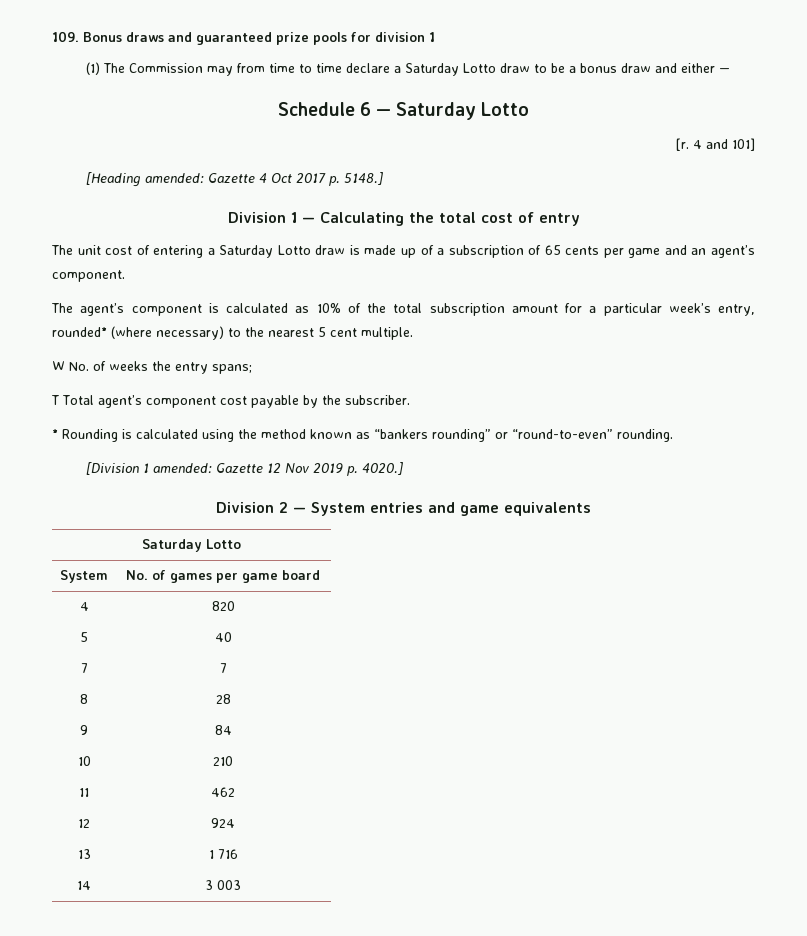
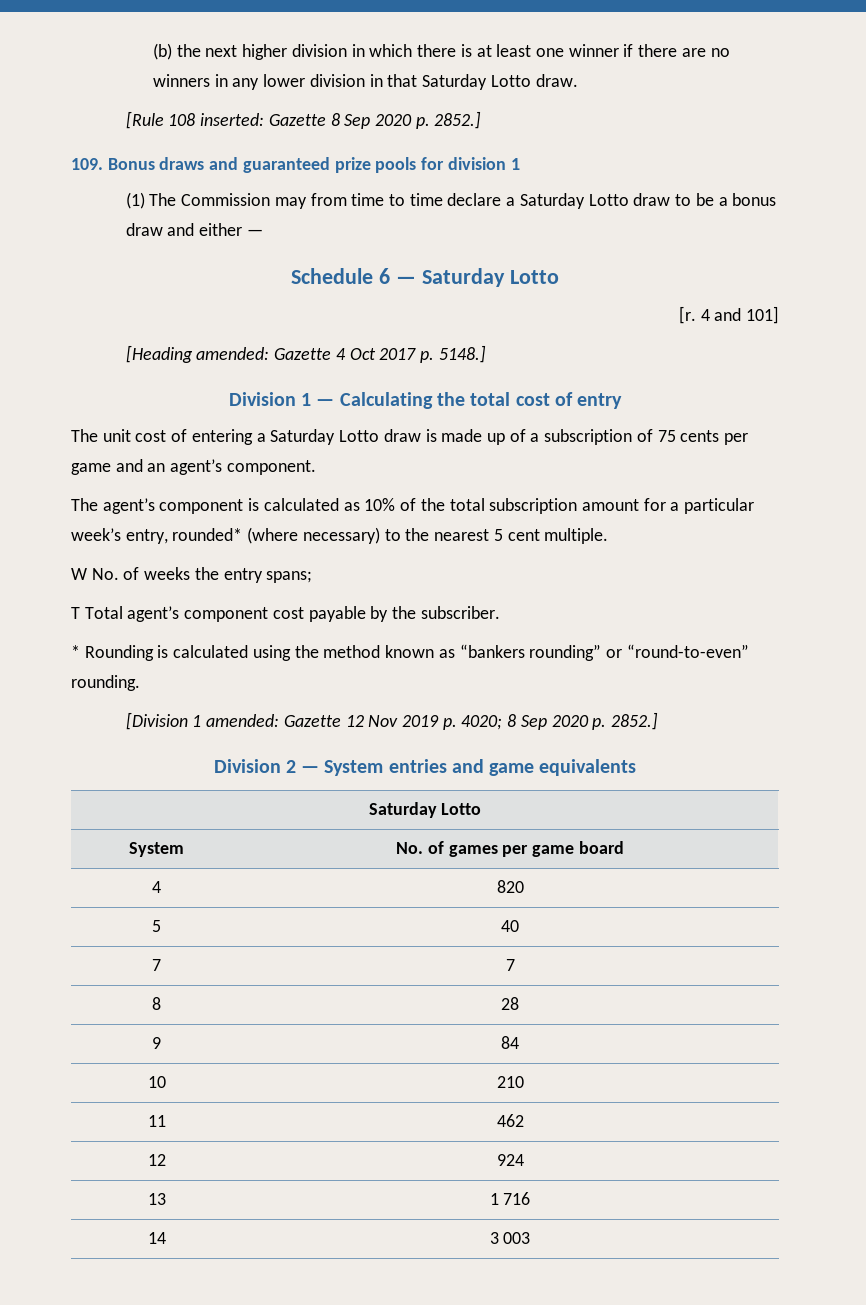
(52, 36) none -> [153,43,730,60] [153,74,578,90] [125,111,482,129] (b) the next higher division in which there is at least one winner if there are no winners in any lower division in that Saturday Lotto draw. // [Rule 108 inserted: Gazette 8 Sep 2020 p. 2852.] //
[544,245,561,255] 65 -> [657,430,676,442] 75
[362,462,404,475] 4020.] -> [461,712,659,730] 4020; 8 Sep 2020 p. 2852.]

